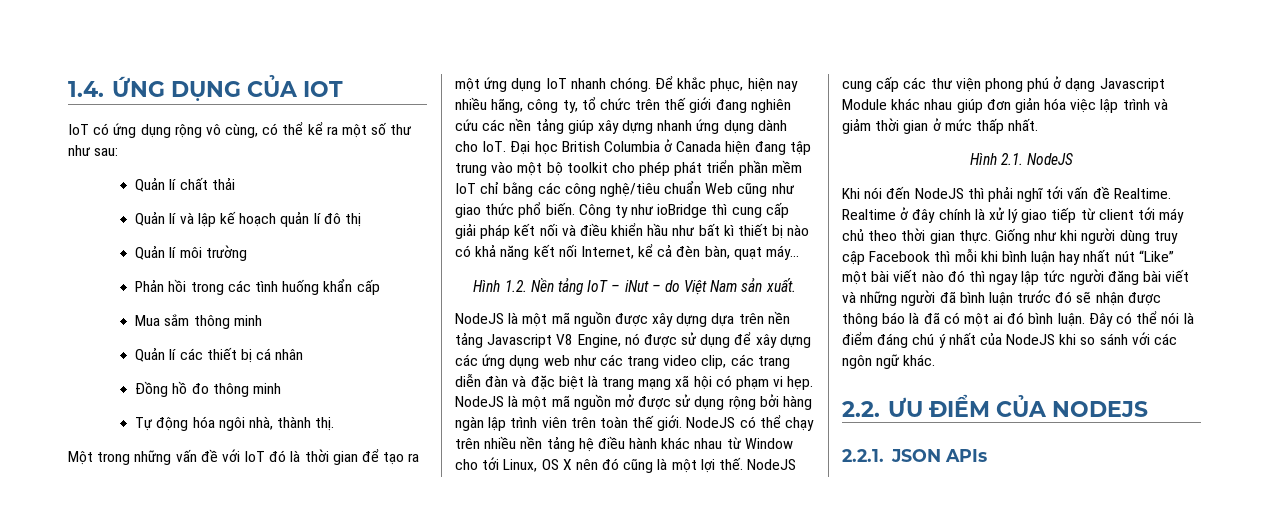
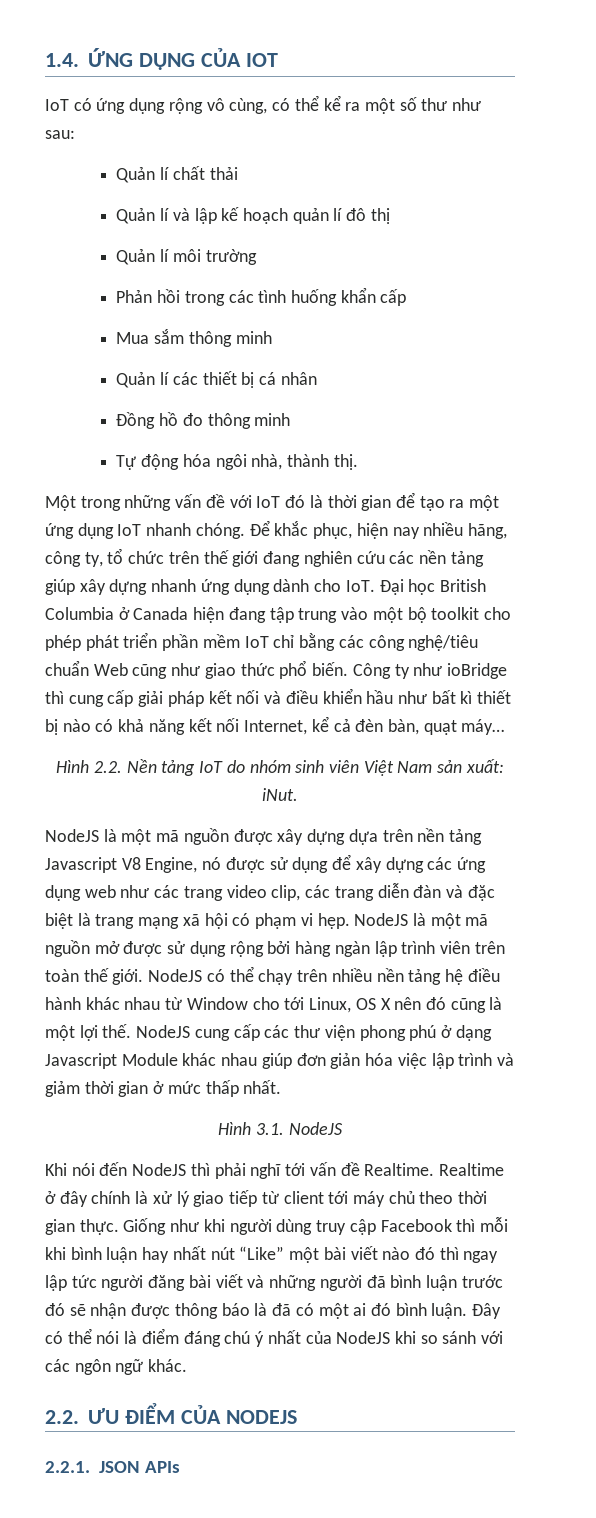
[504,280,527,292] 1.2. -> [93,761,122,773] 2.2.
[611,280,680,292] – iNut – do -> [226,760,359,773] do nhóm sinh viên
[765,278,796,292] xuất. -> [465,759,504,773] [262,788,298,801] xuất: iNut.
[1001,153,1023,165] 2.1. -> [256,1123,284,1135] 3.1.

